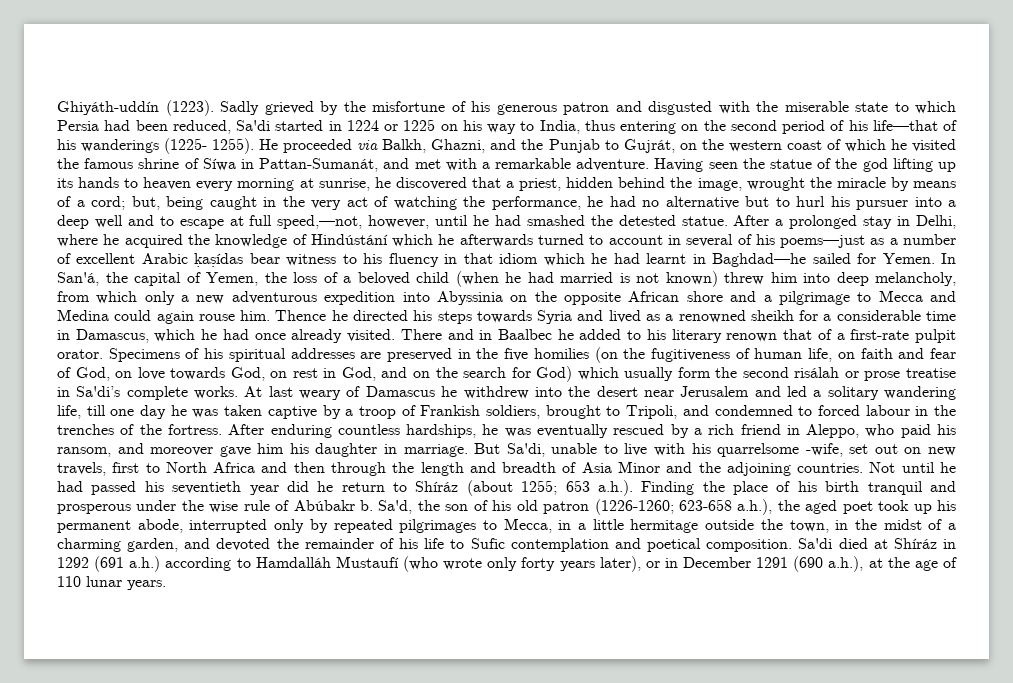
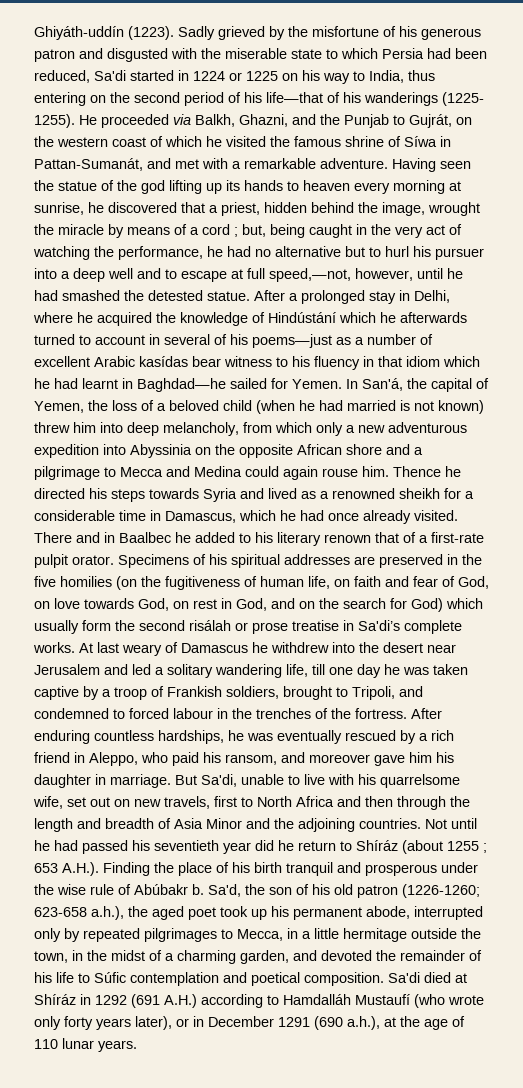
[91,196,125,210] cord; -> [202,224,238,237] cord ;
[194,253,244,267] ḳaṣídas -> [139,356,188,367] kasídas
[805,443,843,457] -wife, -> [33,796,63,809] wife,
[521,480,633,496] 1255; 653 a.h.). -> [447,841,487,853] [34,862,99,876] 1255 ; 653 A.H.).
[470,538,505,549] Sufic -> [94,972,126,983] Súfic
[129,556,161,572] a.h.) -> [164,994,197,1008] A.H.)

